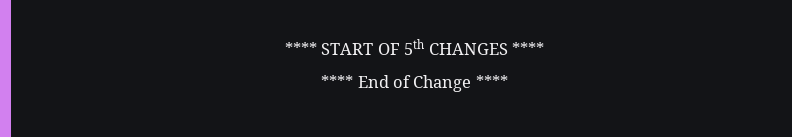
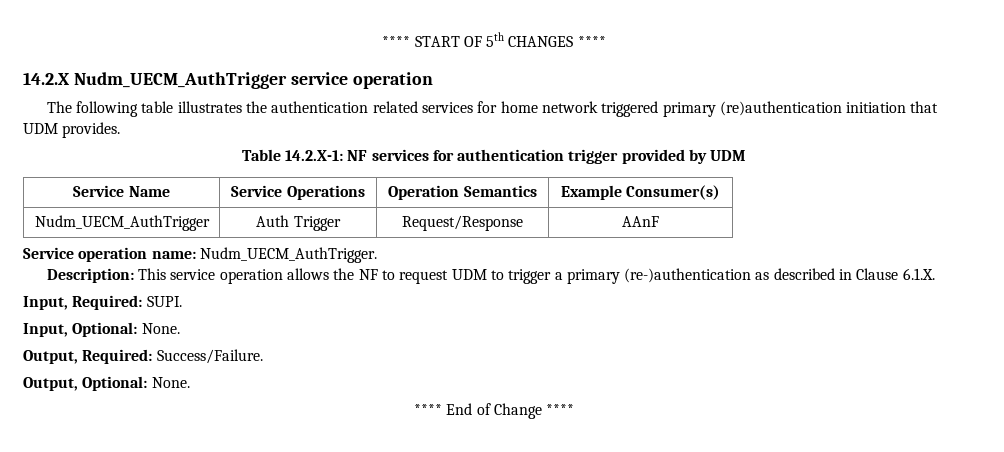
(545, 48) none -> [23,72,433,89] [46,101,939,117] [23,122,121,138] [241,149,747,164] [73,185,170,197] [231,185,365,200] [388,185,537,200] [560,185,721,200] [34,215,210,231] [256,215,341,231] [402,215,523,231] [622,216,659,227] [23,247,377,263] [46,268,935,284] [23,295,182,310] [23,322,180,337] [23,349,263,364] [23,376,190,391] // 14.2.X Nudm_UECM_AuthTrigger service operation // The following table illustrates the authentication related services for home network triggered primary (re)authentication initiation that UDM provides. // Table 14.2.X-1: NF services for authentication trigger provided by UDM // Service Name | Service Operations | Operation Semantics | Example Consumer(s) // Nudm_UECM_AuthTrigger | Auth Trigger | Request/Response | AAnF // Service operation name: Nudm_UECM_AuthTrigger. // Description: This service operation allows the NF to request UDM to trigger a primary (re-)authentication as described in Clause 6.1.X. // Input, Required: SUPI. // Input, Optional: None. // Output, Required: Success/Failure. // Output, Optional: None.

